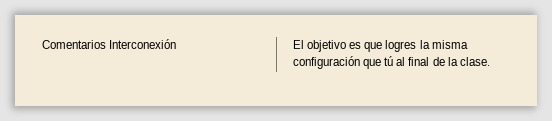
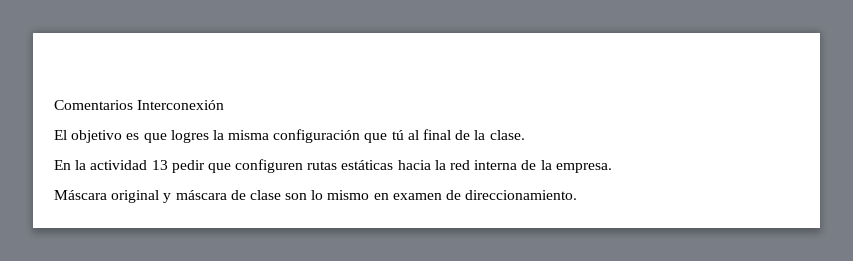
(490, 61) none -> [54,159,612,173] [54,190,578,203] // En la actividad 13 pedir que configuren rutas estáticas hacia la red interna de la empresa. // Máscara original y máscara de clase son lo mismo en examen de direccionamiento.

